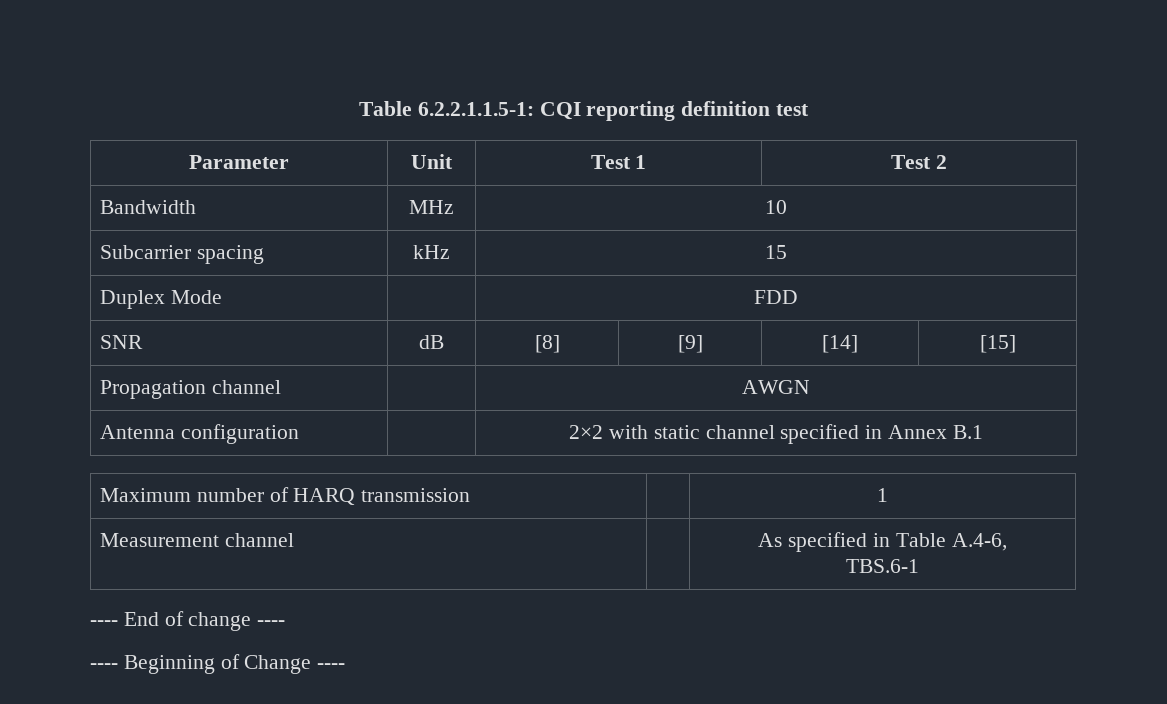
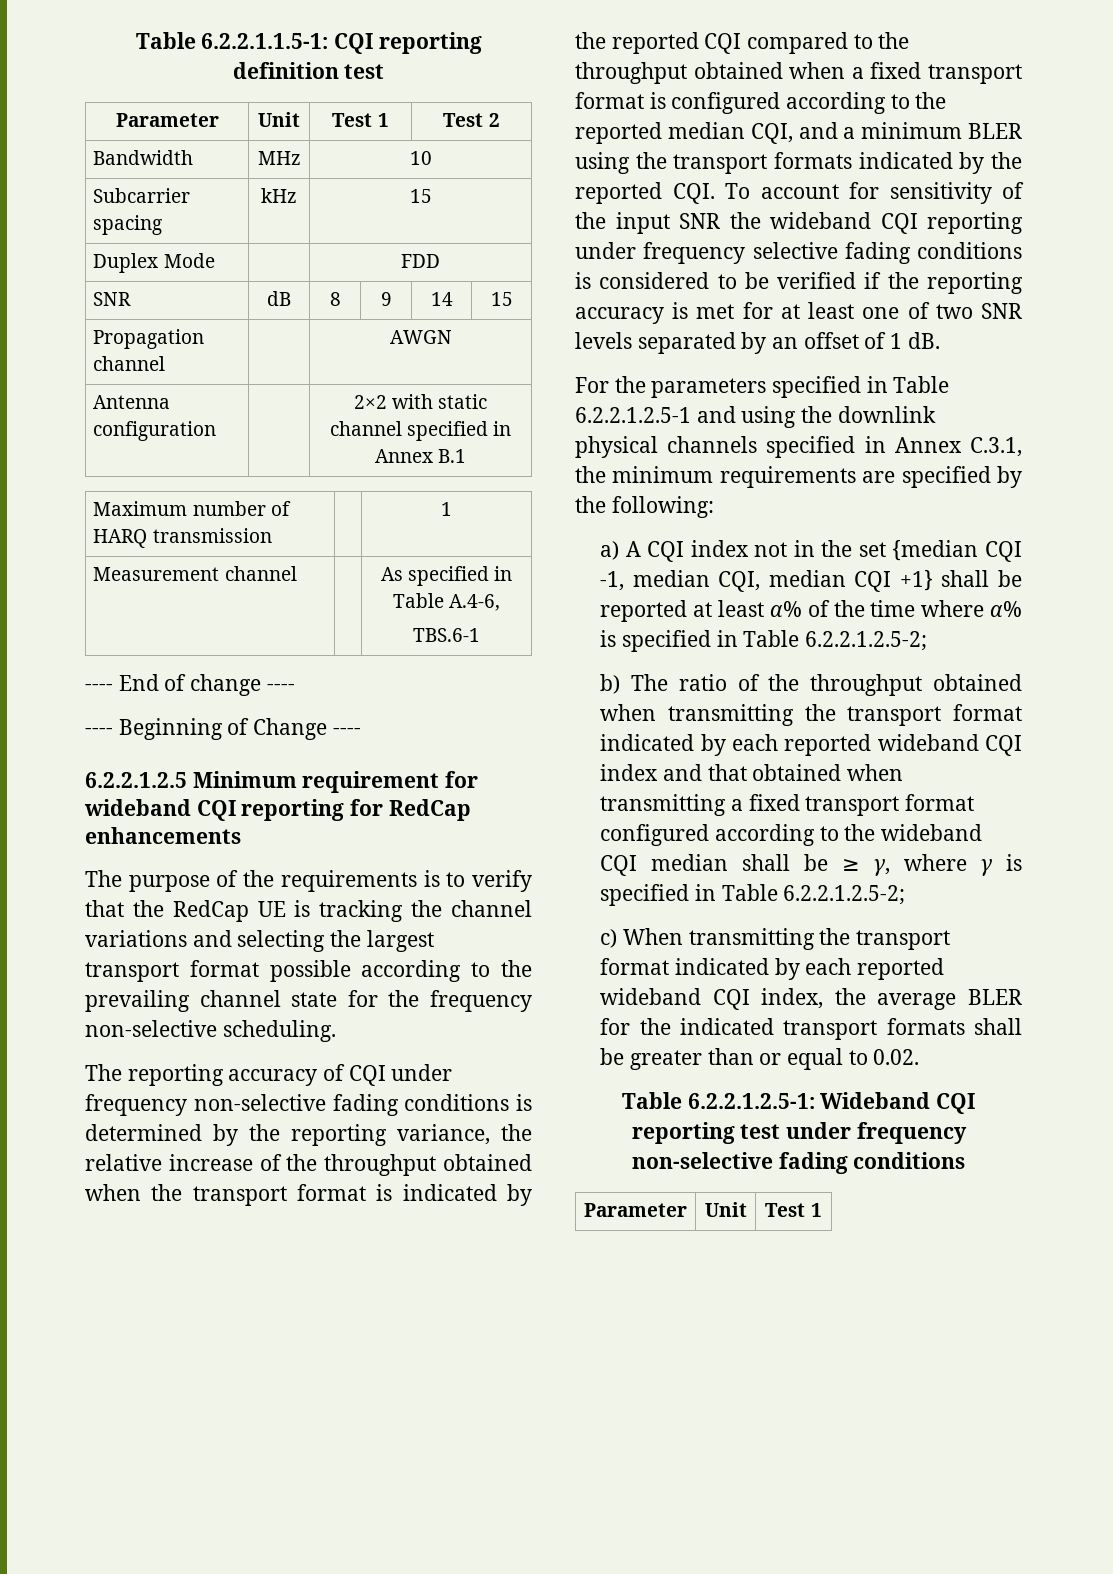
[534,335,560,353] [677,335,703,353] [822,335,858,353] [979,335,1016,353] [8] | [9] | [14] | [15] -> [329,292,341,306] [380,292,392,306] [430,292,453,306] [490,292,513,306] 8 | 9 | 14 | 15
(346, 666) none -> [85,771,479,793] [84,799,471,821] [85,827,241,844] [85,870,532,892] [85,900,532,922] [85,930,434,952] [85,960,532,982] [85,990,532,1012] [85,1020,336,1042] [85,1064,453,1086] [85,1094,532,1116] [85,1124,532,1146] [85,1154,532,1176] [85,1184,532,1206] [575,32,910,54] [575,62,1022,84] [575,92,947,114] [575,122,1022,144] [575,152,1022,174] [575,182,1024,204] [575,212,1023,234] [575,242,1022,264] [575,272,1023,294] [575,302,1022,324] [575,332,940,354] [575,376,950,398] [575,406,936,428] [575,436,1022,458] [575,466,1022,488] [575,496,714,518] [600,540,1022,562] [600,570,1022,592] [600,600,1022,622] [600,630,928,652] [600,674,1022,696] [600,704,1022,726] [600,734,1022,756] [600,764,904,781] [600,794,975,816] [600,824,983,846] [600,854,1022,876] [600,884,906,906] [600,928,951,950] [600,958,945,980] [600,988,1022,1010] [600,1018,1022,1040] [600,1048,920,1070] [621,1092,976,1114] [631,1122,967,1144] [631,1152,966,1174] [584,1203,687,1217] [704,1202,747,1217] [765,1203,822,1217] // 6.2.2.1.2.5 Minimum requirement for wideband CQI reporting for RedCap enhancements // The purpose of the requirements is to verify that the RedCap UE is tracking the channel variations and selecting the largest transport format possible according to the prevailing channel state for the frequency non-selective scheduling. // The reporting accuracy of CQI under frequency non-selective fading conditions is determined by the reporting variance, the relative increase of the throughput obtained when the transport format is indicated by the reported CQI compared to the throughput obtained when a fixed transport format is configured according to the reported median CQI, and a minimum BLER using the transport formats indicated by the reported CQI. To account for sensitivity of the input SNR the wideband CQI reporting under frequency selective fading conditions is considered to be verified if the reporting accuracy is met for at least one of two SNR levels separated by an offset of 1 dB. // For the parameters specified in Table 6.2.2.1.2.5-1 and using the downlink physical channels specified in Annex C.3.1, the minimum requirements are specified by the following: // a) A CQI index not in the set {median CQI -1, median CQI, median CQI +1} shall be reported at least α% of the time where α% is specified in Table 6.2.2.1.2.5-2; // b) The ratio of the throughput obtained when transmitting the transport format indicated by each reported wideband CQI index and that obtained when transmitting a fixed transport format configured according to the wideband CQI median shall be ≥ γ, where γ is specified in Table 6.2.2.1.2.5-2; // c) When transmitting the transport format indicated by each reported wideband CQI index, the average BLER for the indicated transport formats shall be greater than or equal to 0.02. // Table 6.2.2.1.2.5-1: Wideband CQI reporting test under frequency non-selective fading conditions // Parameter | Unit | Test 1

